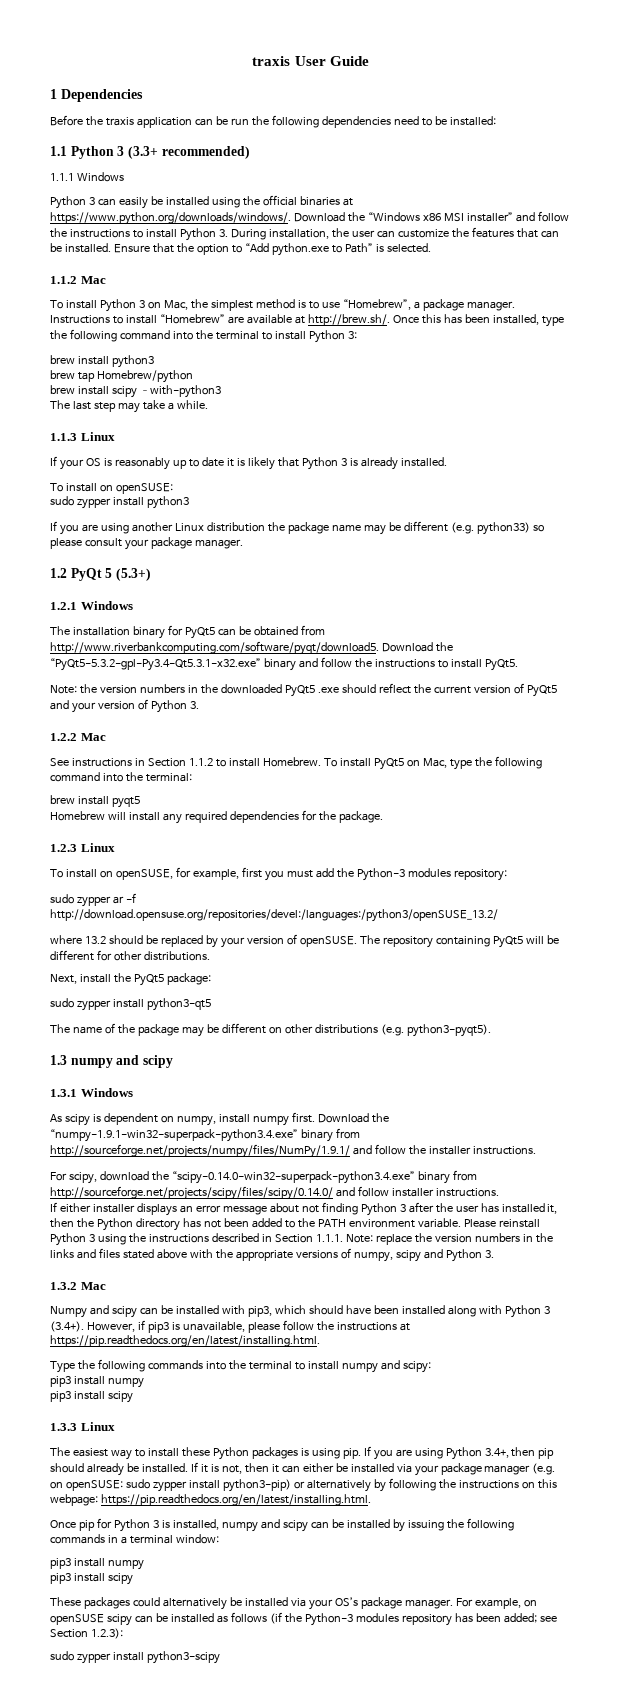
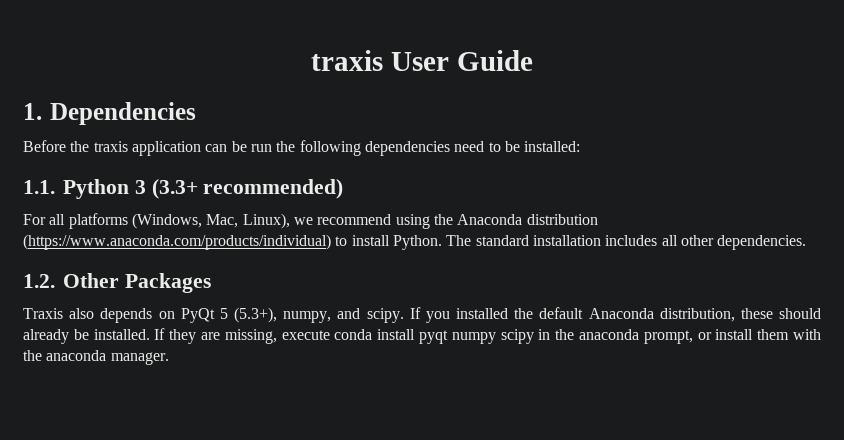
[50,89,57,99] 1 -> [23,103,42,120] 1.
[50,146,67,156] 1.1 -> [23,180,55,194] 1.1.
[50,172,124,182] [50,195,353,209] [50,211,569,225] [50,227,559,241] [50,243,431,256] [50,276,106,284] [50,299,515,312] [50,314,564,327] [50,329,357,343] [50,355,154,368] [50,370,193,383] [50,385,221,398] [50,400,208,413] [50,432,115,441] [50,456,447,470] [50,483,173,494] [50,496,189,509] [50,521,544,535] [50,537,243,550] [50,568,151,581] [50,601,133,610] [50,625,325,639] [50,641,453,655] [50,657,518,671] [50,683,557,697] [50,699,199,713] [50,733,106,741] [50,756,542,770] [50,772,192,782] [50,795,140,808] [50,810,383,824] [50,843,115,852] [50,867,507,881] [50,893,136,907] [50,909,498,922] [50,934,559,948] [50,950,210,961] [50,973,211,986] [50,998,211,1011] [50,1023,491,1037] [50,1055,173,1068] [50,1088,133,1097] [50,1112,389,1126] [50,1128,360,1142] [50,1144,536,1158] [50,1170,477,1184] [50,1186,499,1200] [50,1202,558,1216] [50,1218,540,1231] [50,1233,553,1246] [50,1248,494,1262] [50,1282,106,1290] [50,1305,550,1318] [50,1320,410,1333] [50,1335,320,1347] [50,1359,431,1373] [50,1376,144,1388] [50,1391,133,1403] [50,1422,115,1431] [50,1446,555,1460] 1.1.1 Windows // Python 3 can easily be installed using the official binaries at https://www.python.org/downloads/windows/. Download the “Windows x86 MSI installer” and follow the instructions to install Python 3. During installation, the user can customize the features that can be installed. Ensure that the option to “Add python.exe to Path” is selected. // 1.1.2 Mac // To install Python 3 on Mac, the simplest method is to use “Homebrew”, a package manager. Instructions to install “Homebrew” are available at http://brew.sh/. Once this has been installed, type the following command into the terminal to install Python 3: // brew install python3 // brew tap Homebrew/python // brew install scipy –with-python3 // The last step may take a while. // 1.1.3 Linux // If your OS is reasonably up to date it is likely that Python 3 is already installed. // To install on openSUSE: // sudo zypper install python3 // If you are using another Linux distribution the package name may be different (e.g. python33) so please consult your package manager. // 1.2 PyQt 5 (5.3+) // 1.2.1 Windows // The installation binary for PyQt5 can be obtained from http://www.riverbankcomputing.com/software/pyqt/download5. Download the “PyQt5-5.3.2-gpl-Py3.4-Qt5.3.1-x32.exe” binary and follow the instructions to install PyQt5. // Note: the version numbers in the downloaded PyQt5 .exe should reflect the current version of PyQt5 and your version of Python 3. // 1.2.2 Mac // See instructions in Section 1.1.2 to install Homebrew. To install PyQt5 on Mac, type the following command into the terminal: // brew install pyqt5 // Homebrew will install any required dependencies for the package. // 1.2.3 Linux // To install on openSUSE, for example, first you must add the Python-3 modules repository: // sudo zypper ar -f http://download.opensuse.org/repositories/devel:/languages:/python3/openSUSE_13.2/ // where 13.2 should be replaced by your version of openSUSE. The repository containing PyQt5 will be different for other distributions. // Next, install the PyQt5 package: // sudo zypper install python3-qt5 // The name of the package may be different on other distributions (e.g. python3-pyqt5). // 1.3 numpy and scipy // 1.3.1 Windows // As scipy is dependent on numpy, install numpy first. Download the “numpy-1.9.1-win32-superpack-python3.4.exe” binary from http://sourceforge.net/projects/numpy/files/NumPy/1.9.1/ and follow the installer instructions. // For scipy, download the “scipy-0.14.0-win32-superpack-python3.4.exe” binary from http://sourceforge.net/projects/scipy/files/scipy/0.14.0/ and follow installer instructions. // If either installer displays an error message about not finding Python 3 after the user has installed it, then the Python directory has not been added to the PATH environment variable. Please reinstall Python 3 using the instructions described in Section 1.1.1. Note: replace the version numbers in the links and files stated above with the appropriate versions of numpy, scipy and Python 3. // 1.3.2 Mac // Numpy and scipy can be installed with pip3, which should have been installed along with Python 3 (3.4+). However, if pip3 is unavailable, please follow the instructions at https://pip.readthedocs.org/en/latest/installing.html. // Type the following commands into the terminal to install numpy and scipy: // pip3 install numpy // pip3 install scipy // 1.3.3 Linux // The easiest way to install these Python packages is using pip. If you are using Python 3.4+, then pip -> [23,213,598,229] [23,234,807,250] [23,273,211,293] [23,307,773,323] For all platforms (Windows, Mac, Linux), we recommend using the Anaconda distribution (https://www.anaconda.com/products/individual) to install Python. The standard installation includes all other dependencies. // 1.2. Other Packages // Traxis also depends on PyQt 5 (5.3+), numpy, and scipy. If you installed the default Anaconda distribution, these
[200,1463,556,1476] [50,1478,557,1492] [50,1494,371,1506] [50,1518,514,1532] [50,1534,219,1544] [50,1558,144,1570] [50,1573,133,1585] [50,1597,537,1610] [50,1612,557,1626] [50,1628,123,1639] [50,1651,220,1664] it is not, then it can either be installed via your package manager (e.g. on openSUSE: sudo zypper install python3-pip) or alternatively by following the instructions on this webpage: https://pip.readthedocs.org/en/latest/installing.html. // Once pip for Python 3 is installed, numpy and scipy can be installed by issuing the following commands in a terminal window: // pip3 install numpy // pip3 install scipy // These packages could alternatively be installed via your OS’s package manager. For example, on openSUSE scipy can be installed as follows (if the Python-3 modules repository has been added; see Section 1.2.3): // sudo zypper install python3-scipy -> [169,329,821,344] [23,350,169,365] they are missing, execute conda install pyqt numpy scipy in the anaconda prompt, or install them with the anaconda manager.

